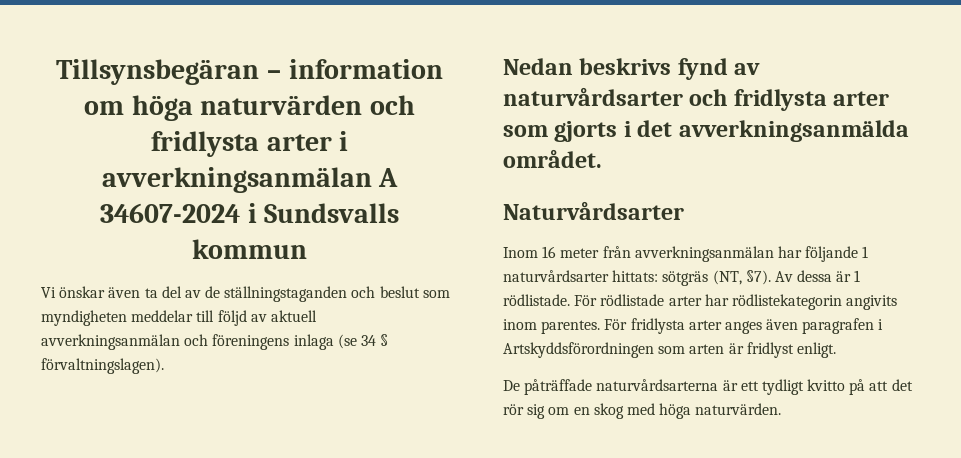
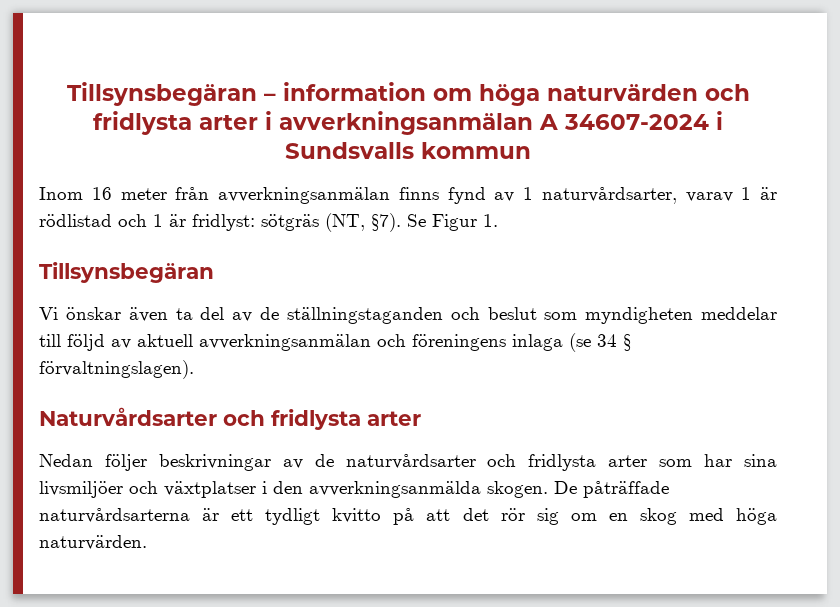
(307, 249) none -> [39,187,777,204] [39,213,498,232] [39,262,214,283] // Inom 16 meter från avverkningsanmälan finns fynd av 1 naturvårdsarter, varav 1 är rödlistad och 1 är fridlyst: sötgräs (NT, §7). Se Figur 1. // Tillsynsbegäran
[503,58,761,80] Nedan beskrivs fynd av -> [39,407,421,430] [39,454,334,471] Naturvårdsarter och fridlysta arter // Nedan följer beskrivningar av de
[554,120,909,142] [503,149,602,168] [503,201,684,220] [503,246,869,262] [503,270,861,286] [503,294,898,310] [503,318,884,334] [503,342,836,358] gjorts i det avverkningsanmälda området. // Naturvårdsarter // Inom 16 meter från avverkningsanmälan har följande 1 naturvårdsarter hittats: sötgräs (NT, §7). Av dessa är 1 rödlistade. För rödlistade arter har rödlistekategorin angivits inom parentes. För fridlysta arter anges även paragrafen i Artskyddsförordningen som arten är fridlyst enligt. // -> [704,454,777,467] [39,481,548,498] har sina livsmiljöer och växtplatser i den avverkningsanmälda skogen.

